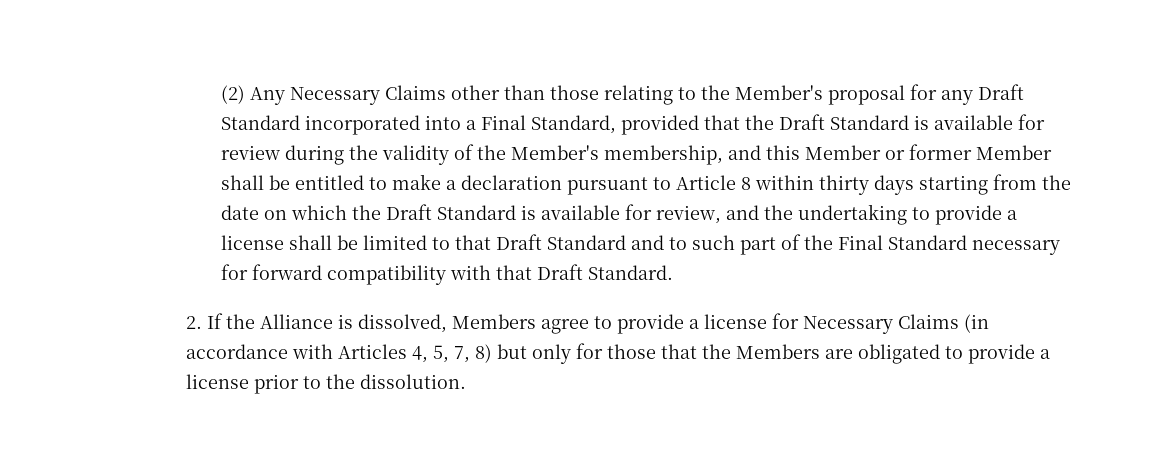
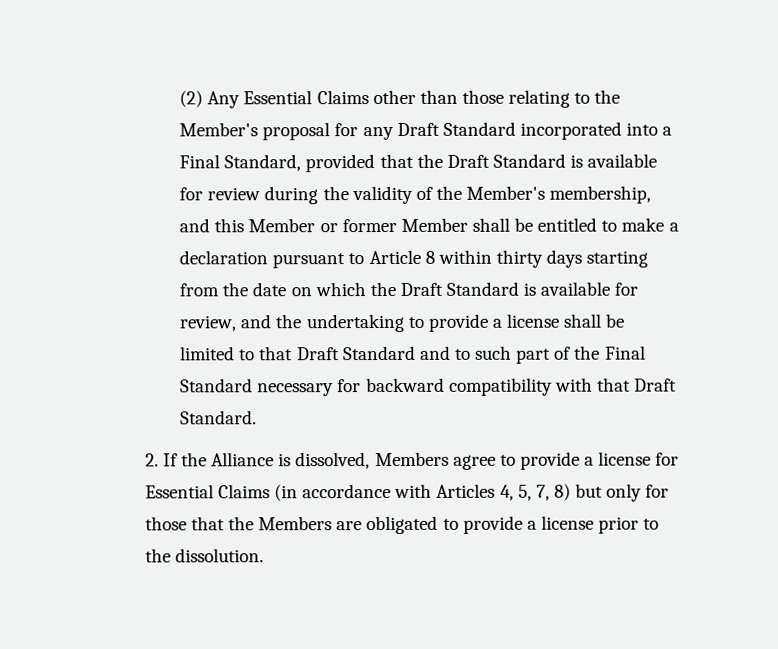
[290,87,381,105] Necessary -> [243,90,313,105] Essential
[252,264,323,280] forward -> [365,377,445,393] backward
[803,316,894,334] Necessary -> [144,484,214,499] Essential

